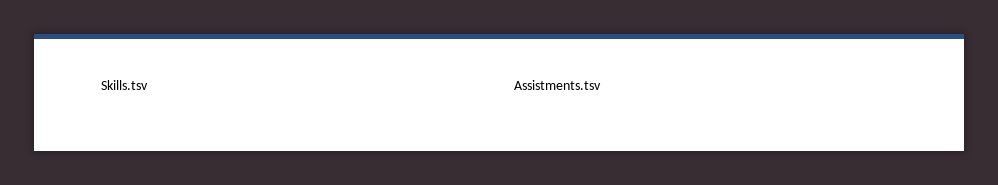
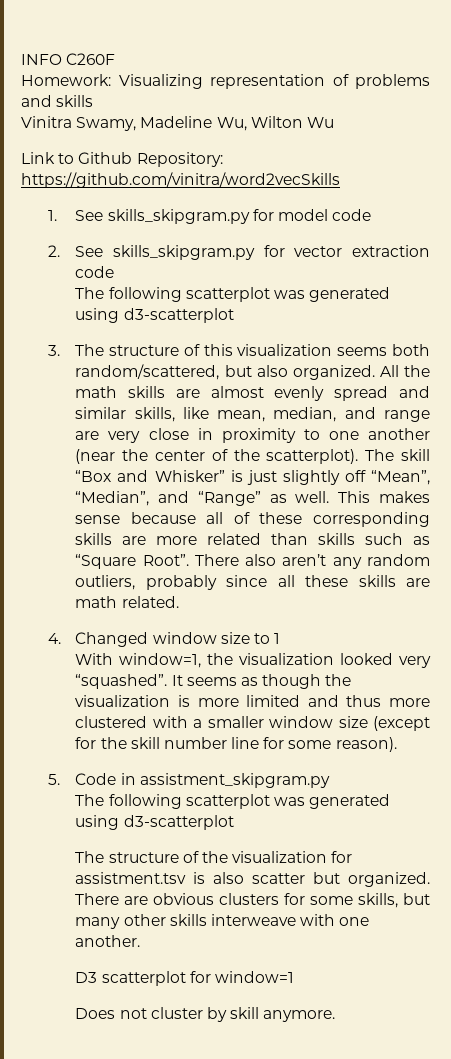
[101,80,148,90] [514,80,601,90] Skills.tsv // Assistments.tsv -> [21,53,116,65] [21,74,430,89] [21,95,94,107] [21,116,334,131] [21,152,223,167] [21,172,340,188] [48,209,372,224] [48,245,430,260] [75,266,115,278] [75,287,391,302] [75,308,234,323] [48,344,430,356] [75,364,431,380] [75,386,430,401] [75,407,430,422] [75,428,430,443] [75,449,430,464] [75,470,430,485] [75,491,430,506] [75,512,430,527] [75,533,430,545] [75,554,430,569] [75,575,430,590] [75,596,179,608] [48,632,281,647] [75,653,431,668] [75,674,352,689] [75,695,431,707] [75,716,430,731] [75,737,397,752] [48,773,330,788] [75,794,391,809] [75,815,234,830] [75,851,353,863] [75,872,430,887] [75,893,430,908] [75,914,370,929] [75,935,141,947] [75,971,294,986] [75,1007,336,1022] INFO C260F // Homework: Visualizing representation of problems and skills // Vinitra Swamy, Madeline Wu, Wilton Wu // Link to Github Repository: https://github.com/vinitra/word2vecSkills // 1. See skills_skipgram.py for model code // 2. See skills_skipgram.py for vector extraction code // The following scatterplot was generated using d3-scatterplot // 3. The structure of this visualization seems both random/scattered, but also organized. All the math skills are almost evenly spread and similar skills, like mean, median, and range are very close in proximity to one another (near the center of the scatterplot). The skill “Box and Whisker” is just slightly off “Mean”, “Median”, and “Range” as well. This makes sense because all of these corresponding skills are more related than skills such as “Square Root”. There also aren’t any random outliers, probably since all these skills are math related. // 4. Changed window size to 1 // With window=1, the visualization looked very “squashed”. It seems as though the visualization is more limited and thus more clustered with a smaller window size (except for the skill number line for some reason). // 5. Code in assistment_skipgram.py // The following scatterplot was generated using d3-scatterplot // The structure of the visualization for assistment.tsv is also scatter but organized. There are obvious clusters for some skills, but many other skills interweave with one another. // D3 scatterplot for window=1 // Does not cluster by skill anymore.

